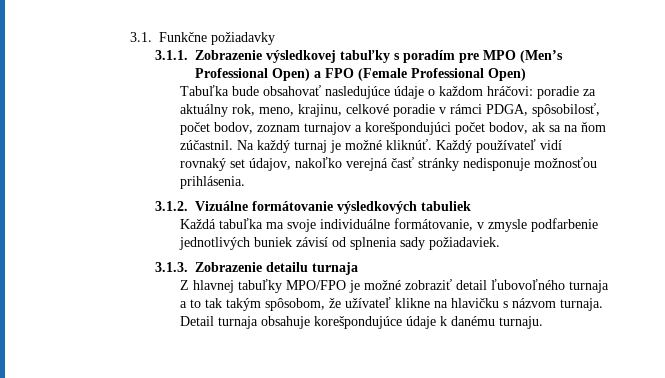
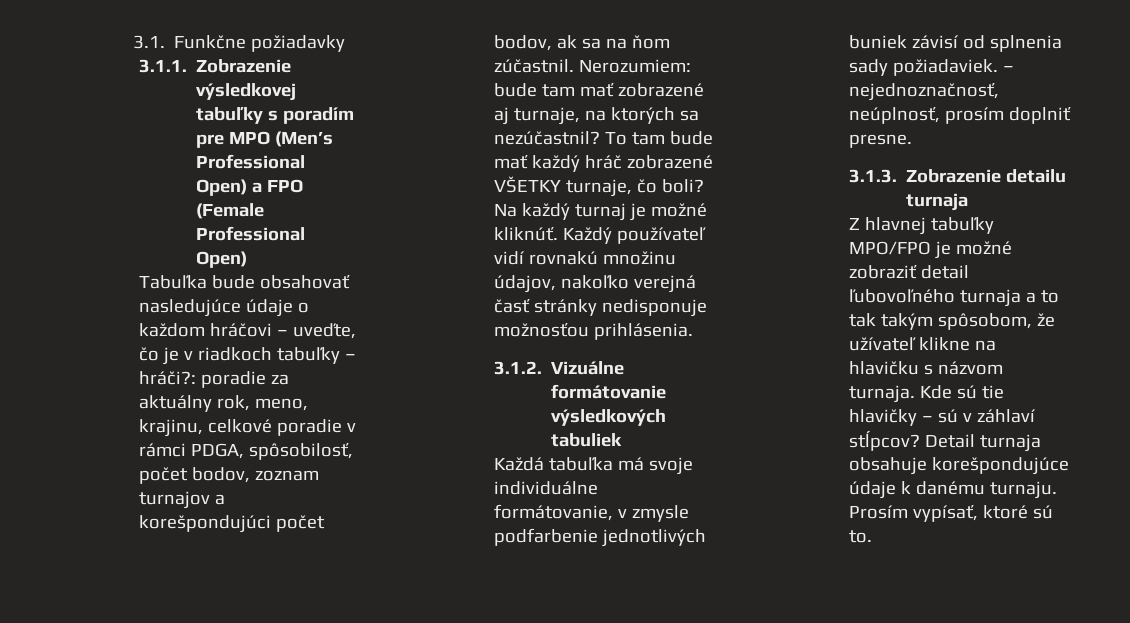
[487,86,534,96] hráčovi: -> [209,323,356,339] [138,347,356,365] [138,371,196,385] hráčovi – uveďte, čo je v riadkoch tabuľky – hráči?:
(234, 145) none -> [578,59,691,73] [493,83,704,97] [493,107,699,125] [493,131,713,145] [493,155,713,172] [493,176,704,197] Nerozumiem: bude tam mať zobrazené aj turnaje, na ktorých sa nezúčastnil? To tam bude mať každý hráč zobrazené VŠETKY turnaje, čo boli?
[180,158,246,171] rovnaký set -> [528,251,676,265] rovnakú množinu
[266,222,285,229] ma -> [617,457,644,471] má
(501, 243) none -> [1002,66,1014,72] [848,83,999,101] [848,107,1071,124] [848,134,912,148] – nejednoznačnosť, neúplnosť, prosím doplniť presne.
(604, 304) none -> [919,385,1004,399] [848,409,1036,426] [848,430,920,451] Kde sú tie hlavičky – sú v záhlaví stĺpcov?
(544, 322) none -> [848,505,1053,522] [848,530,872,543] Prosím vypísať, ktoré sú to.

